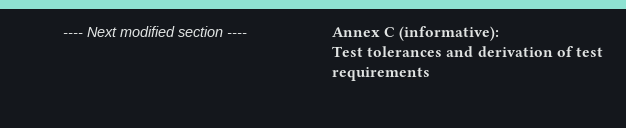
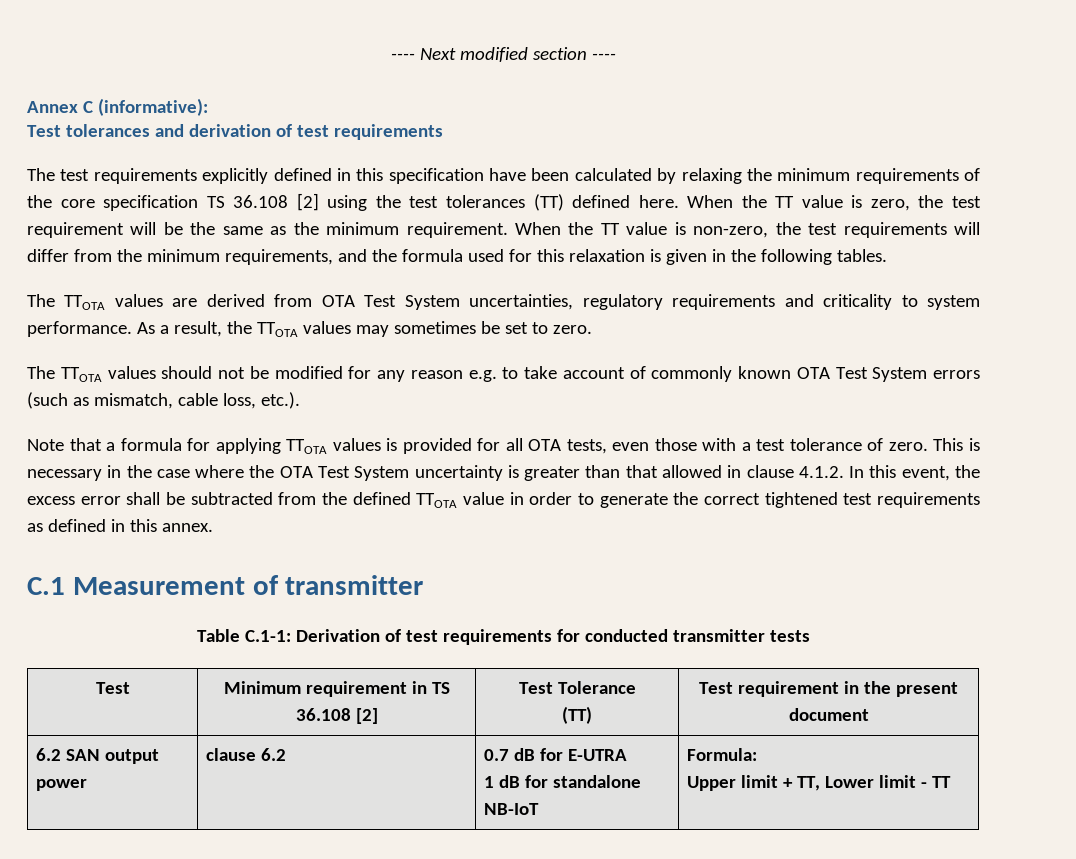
(430, 74) none -> [27,168,980,184] [27,193,981,211] [27,222,981,238] [27,249,887,265] [27,294,981,310] [27,321,592,337] [27,366,980,382] [27,392,300,409] [27,438,980,454] [27,465,981,481] [27,492,980,508] [27,519,213,532] [27,575,424,595] [197,629,810,645] [95,682,130,694] [223,681,450,697] [295,708,378,724] [518,681,636,694] [562,706,592,724] [699,681,958,697] [788,708,869,721] [35,748,159,764] [35,779,87,791] [205,748,286,761] [483,748,627,761] [483,775,641,788] [483,803,539,815] [686,748,757,761] [686,775,951,791] // The test requirements explicitly defined in this specification have been calculated by relaxing the minimum requirements of the core specification TS 36.108 [2] using the test tolerances (TT) defined here. When the TT value is zero, the test requirement will be the same as the minimum requirement. When the TT value is non-zero, the test requirements will differ from the minimum requirements, and the formula used for this relaxation is given in the following tables. // The TTOTA values are derived from OTA Test System uncertainties, regulatory requirements and criticality to system performance. As a result, the TTOTA values may sometimes be set to zero. // The TTOTA values should not be modified for any reason e.g. to take account of commonly known OTA Test System errors (such as mismatch, cable loss, etc.). // Note that a formula for applying TTOTA values is provided for all OTA tests, even those with a test tolerance of zero. This is necessary in the case where the OTA Test System uncertainty is greater than that allowed in clause 4.1.2. In this event, the excess error shall be subtracted from the defined TTOTA value in order to generate the correct tightened test requirements as defined in this annex. // C.1 Measurement of transmitter // Table C.1-1: Derivation of test requirements for conducted transmitter tests // Test | Minimum requirement in TS 36.108 [2] | Test Tolerance // (TT) | Test requirement in the present document // 6.2 SAN output power | clause 6.2 | 0.7 dB for E-UTRA // 1 dB for standalone NB-IoT | Formula: // Upper limit + TT, Lower limit - TT

